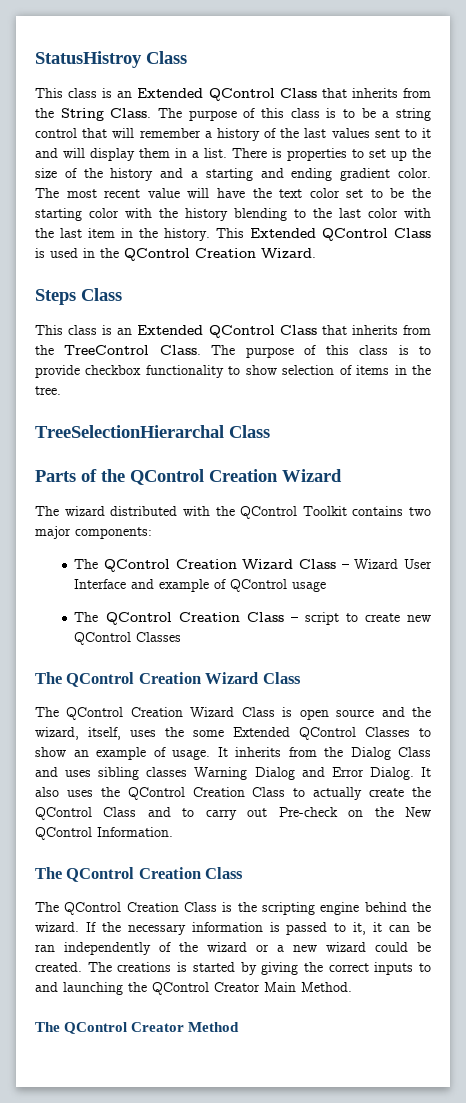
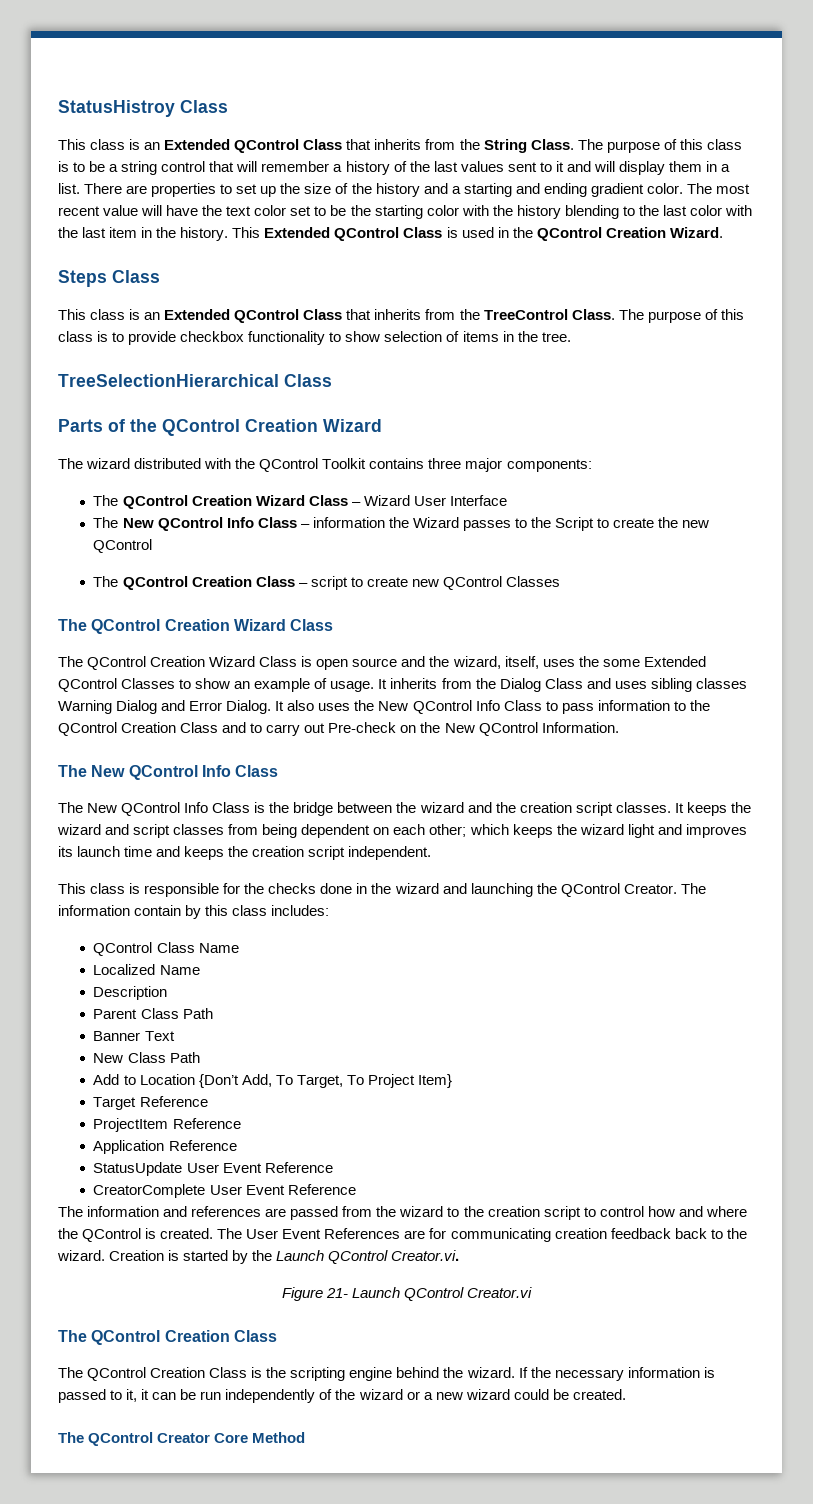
[272,148,282,158] is -> [126,185,148,194] are
[35,425,224,438] TreeSelectionHierarchal -> [58,374,279,387] TreeSelectionHierarchical
[409,507,431,516] two -> [428,458,462,469] three
[131,579,327,592] and example of QControl usage -> [93,517,710,531] [93,539,153,553] // The New QControl Info Class – information the Wizard passes to the Script to create the new QControl
[127,787,432,800] [35,807,92,820] QControl Creation Class to actually create the QControl -> [378,700,710,714] [58,722,177,736] New QControl Info Class to pass information to the QControl Creation
(173, 832) none -> [58,765,279,780] [58,802,751,816] [57,824,747,838] [58,846,432,860] [58,883,706,897] [58,905,330,919] [93,942,239,956] [93,964,200,975] [93,986,168,1000] [93,1008,213,1019] [93,1031,175,1041] [93,1052,200,1063] [93,1074,452,1088] [93,1096,208,1110] [93,1118,241,1132] [93,1140,237,1154] [93,1162,333,1176] [93,1184,356,1198] [58,1206,747,1220] [58,1228,747,1242] [57,1250,460,1264] [281,1287,533,1301] // The New QControl Info Class // The New QControl Info Class is the bridge between the wizard and the creation script classes. It keeps the wizard and script classes from being dependent on each other; which keeps the wizard light and improves its launch time and keeps the creation script independent. // This class is responsible for the checks done in the wizard and launching the QControl Creator. The information contain by this class includes: // QControl Class Name // Localized Name // Description // Parent Class Path // Banner Text // New Class Path // Add to Location {Don’t Add, To Target, To Project Item} // Target Reference // ProjectItem Reference // Application Reference // StatusUpdate User Event Reference // CreatorComplete User Event Reference // The information and references are passed from the wizard to the creation script to control how and where the QControl is created. The User Event References are for communicating creation feedback back to the wizard. Creation is started by the Launch QControl Creator.vi. // Figure 21- Launch QControl Creator.vi
[35,944,55,952] ran -> [200,1391,222,1400] run
[87,962,431,975] [35,982,352,995] The creations is started by giving the correct inputs to and launching the QControl Creator Main Method. -> (626, 1394) none
(185, 1027) none -> [214,1433,249,1443] Core

